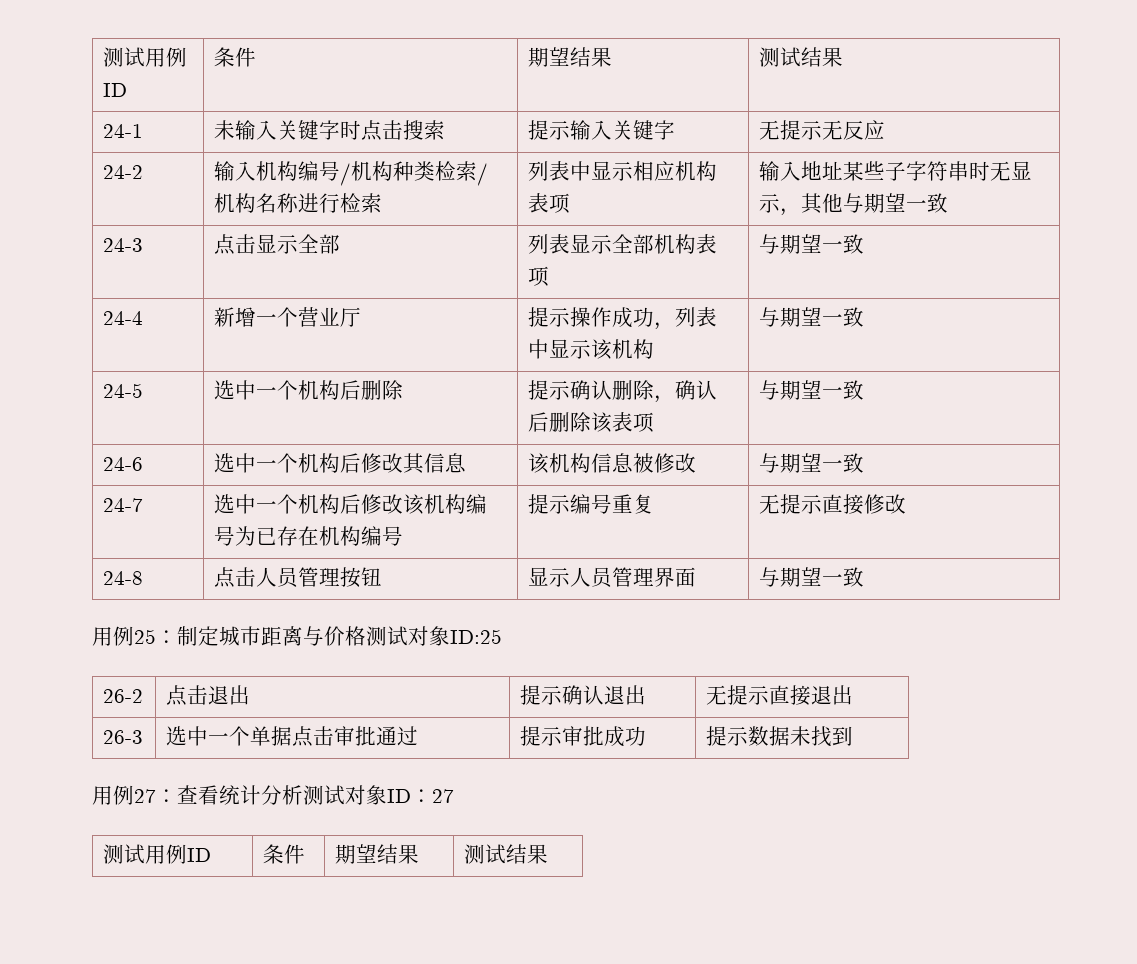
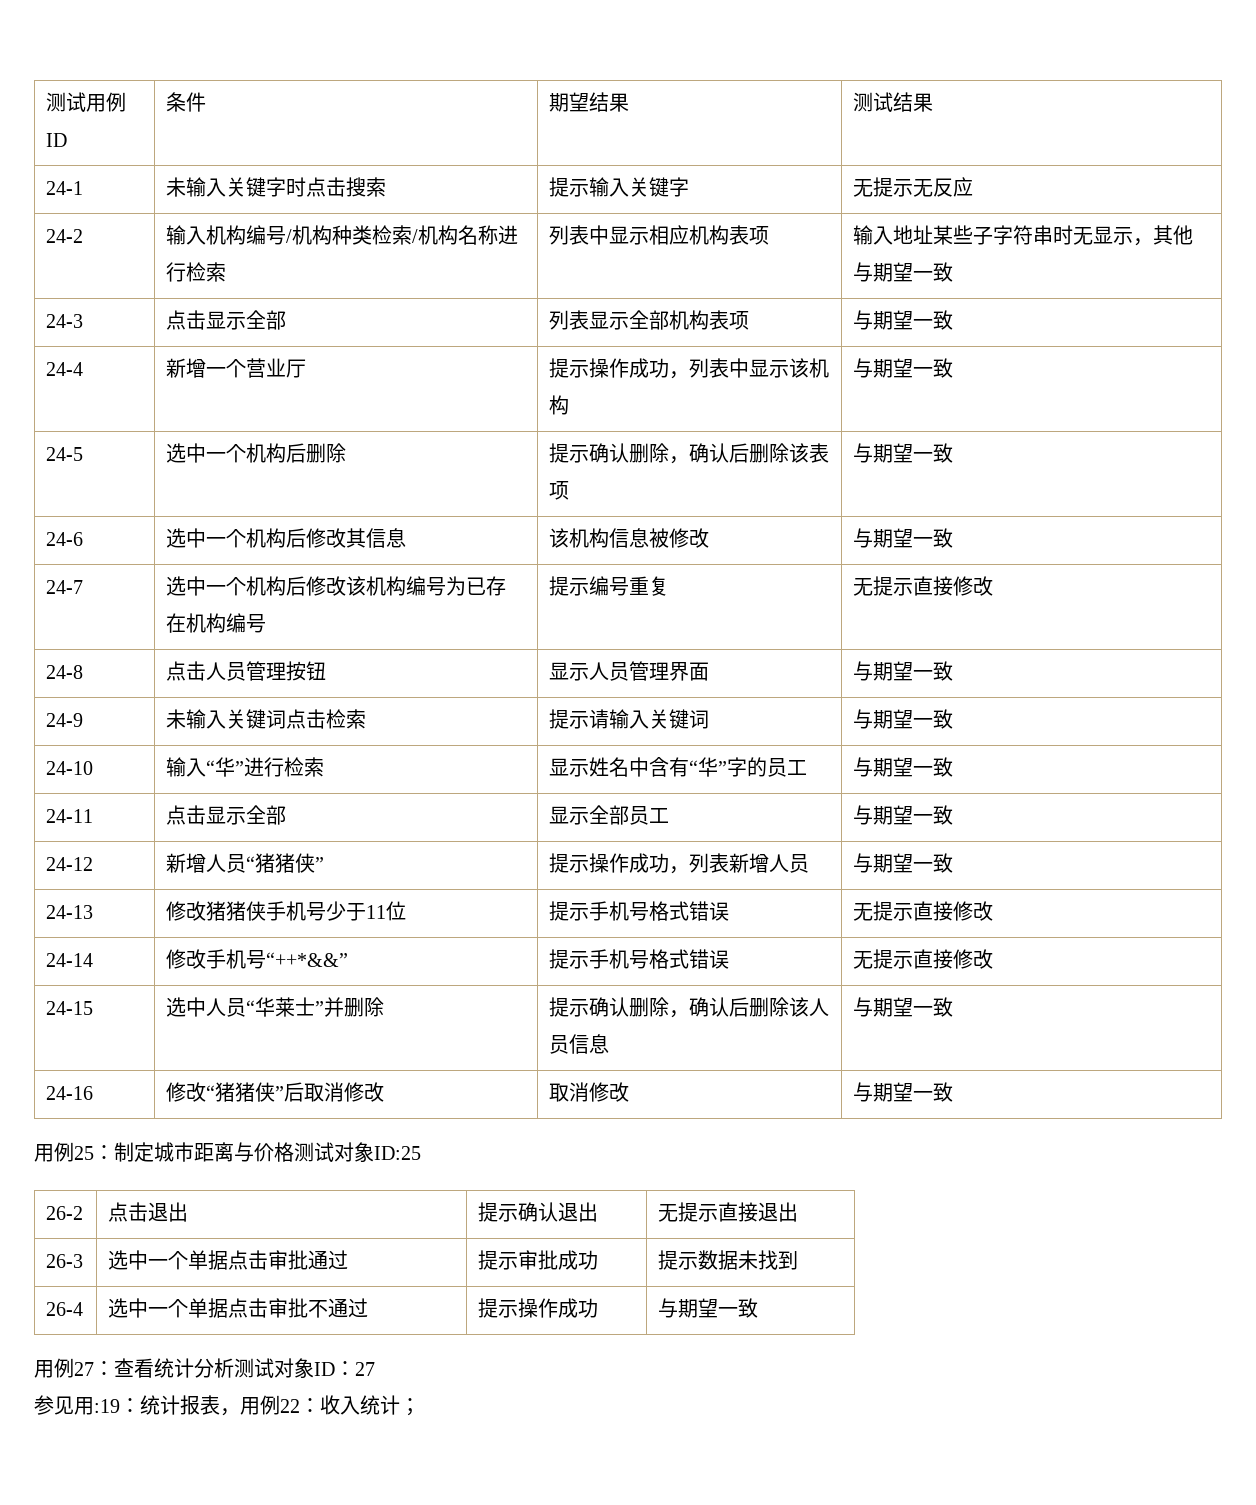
(865, 577) none -> [46,713,84,727] [166,709,367,729] [549,709,710,729] [853,709,954,729] [46,761,94,775] [166,757,325,777] [549,757,808,777] [853,757,954,777] [46,809,94,823] [166,805,287,825] [549,805,670,825] [853,805,954,825] [46,857,94,871] [166,853,325,873] [549,853,810,874] [853,853,954,873] [46,905,94,919] [166,901,407,921] [549,901,730,921] [853,901,994,921] [46,953,94,967] [166,949,349,969] [549,949,730,969] [853,949,994,969] [46,1001,94,1015] [166,997,385,1017] [549,997,830,1018] [549,1034,610,1054] [853,997,954,1017] [46,1086,94,1100] [166,1082,385,1102] [549,1082,630,1102] [853,1082,954,1102] // 24-9 | 未输入关键词点击检索 | 提示请输入关键词 | 与期望一致 // 24-10 | 输入“华”进行检索 | 显示姓名中含有“华”字的员工 | 与期望一致 // 24-11 | 点击显示全部 | 显示全部员工 | 与期望一致 // 24-12 | 新增人员“猪猪侠” | 提示操作成功，列表新增人员 | 与期望一致 // 24-13 | 修改猪猪侠手机号少于11位 | 提示手机号格式错误 | 无提示直接修改 // 24-14 | 修改手机号“++*&&” | 提示手机号格式错误 | 无提示直接修改 // 24-15 | 选中人员“华莱士”并删除 | 提示确认删除，确认后删除该人员信息 | 与期望一致 // 24-16 | 修改“猪猪侠”后取消修改 | 取消修改 | 与期望一致
(854, 736) none -> [46,1302,84,1316] [108,1298,369,1318] [478,1298,599,1318] [658,1298,759,1318] // 26-4 | 选中一个单据点击审批不通过 | 提示操作成功 | 与期望一致
[103,844,212,864] [263,844,306,864] [335,844,420,864] [464,844,549,864] // 测试用例ID | 条件 | 期望结果 | 测试结果 -> [34,1395,420,1416] // 参见用:19：统计报表，用例22：收入统计；

